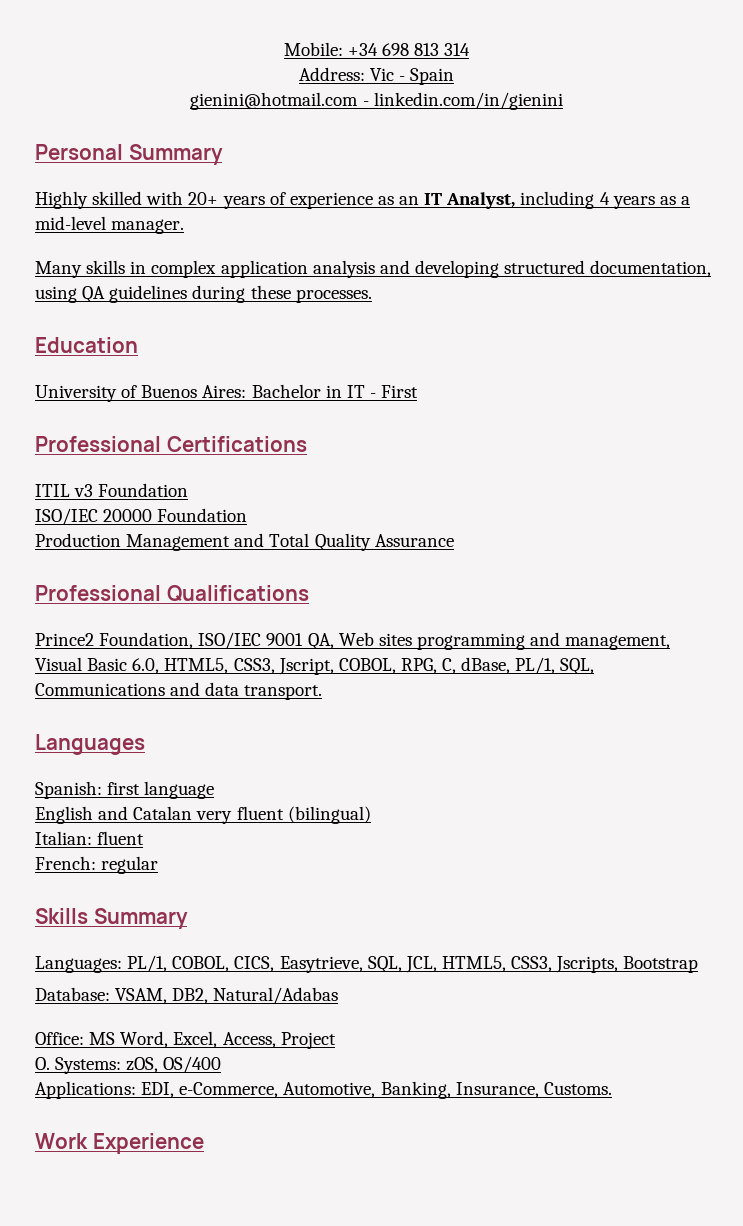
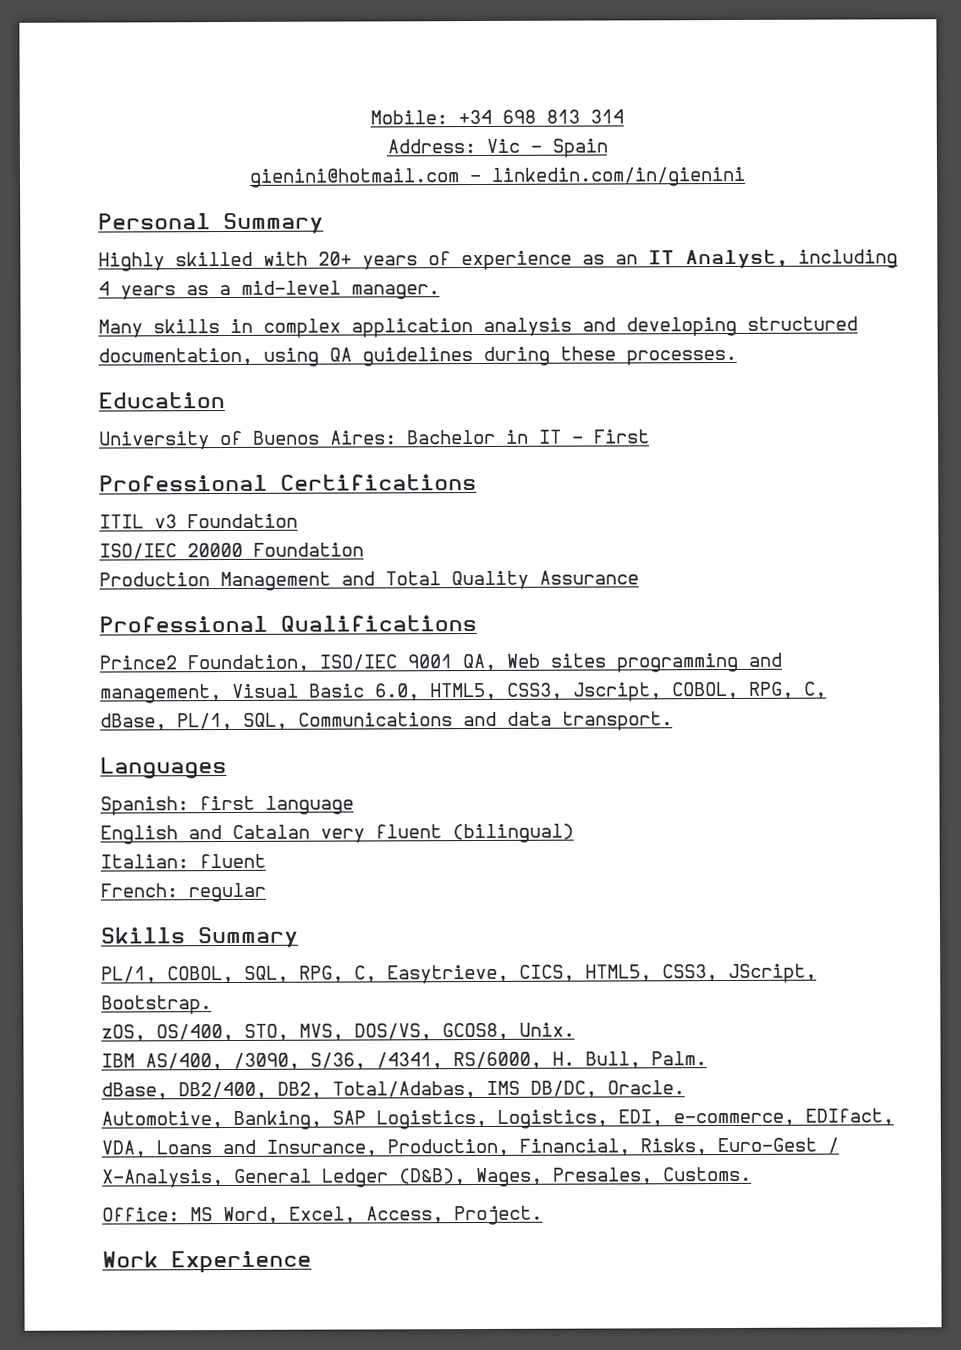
[35,956,122,973] Languages: -> (299, 937) none
[234,956,699,973] [35,987,339,1004] CICS, Easytrieve, SQL, JCL, HTML5, CSS3, Jscripts, Bootstrap // Database: VSAM, DB2, Natural/Adabas -> [244,963,817,984] [101,995,212,1015] [101,1022,575,1042] [101,1051,707,1071] [101,1080,685,1100] [101,1108,894,1130] [101,1137,839,1158] [101,1166,752,1188] SQL, RPG, C, Easytrieve, CICS, HTML5, CSS3, JScript, Bootstrap. // zOS, OS/400, STO, MVS, DOS/VS, GCOS8, Unix. // IBM AS/400, /3090, S/36, /4341, RS/6000, H. Bull, Palm. // dBase, DB2/400, DB2, Total/Adabas, IMS DB/DC, Oracle. // Automotive, Banking, SAP Logistics, Logistics, EDI, e-commerce, EDIfact, VDA, Loans and Insurance, Production, Financial, Risks, Euro-Gest / X-Analysis, General Ledger (D&B), Wages, Presales, Customs.
[280,1032,336,1049] [35,1056,222,1074] [35,1081,612,1099] Project // O. Systems: zOS, OS/400 // Applications: EDI, e-Commerce, Automotive, Banking, Insurance, Customs. -> [454,1205,543,1226] Project.

